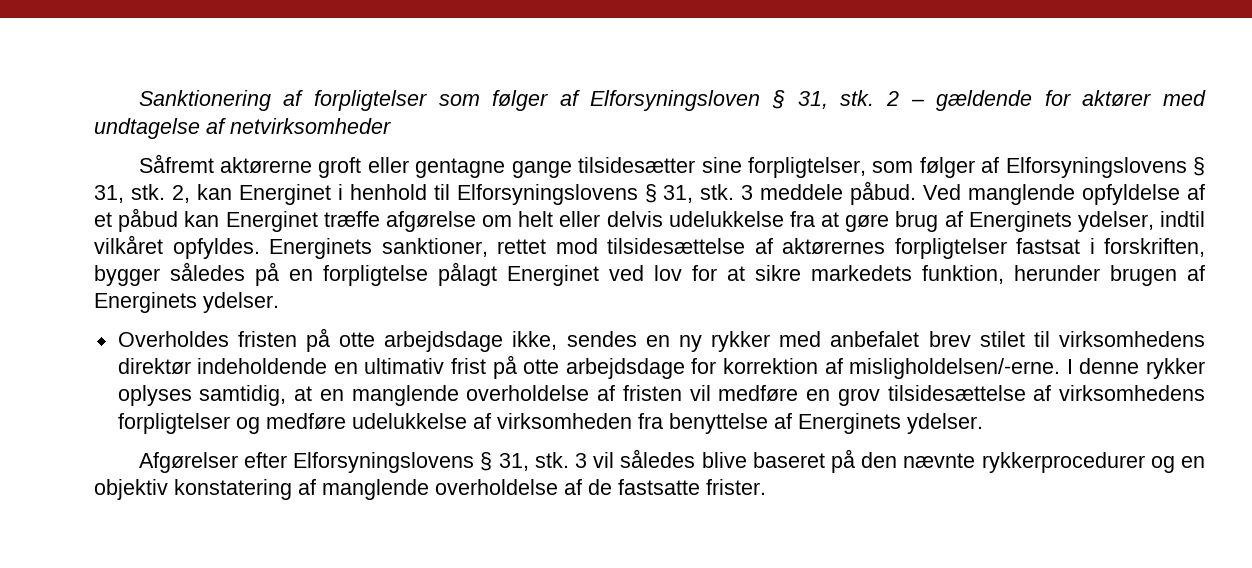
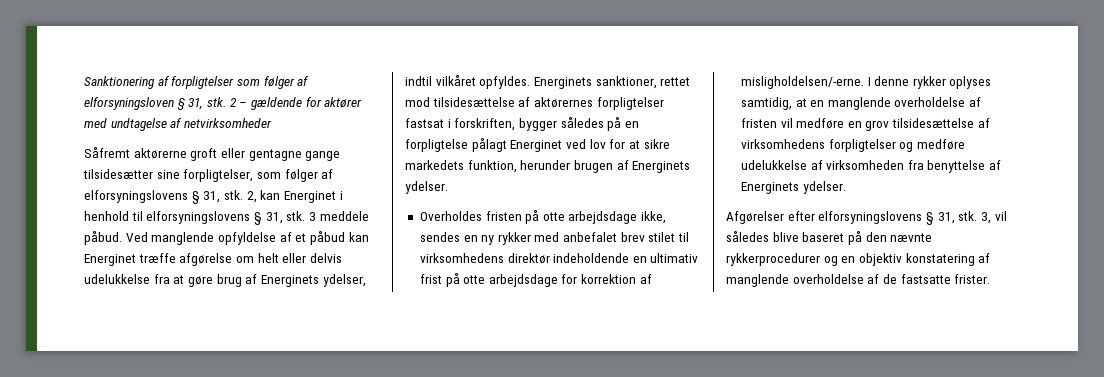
[590,90,761,111] Elforsyningsloven -> [84,97,174,110] elforsyningsloven
[1005,157,1187,178] Elforsyningslovens -> [84,190,188,203] elforsyningslovens
[456,184,638,205] Elforsyningslovens -> [146,211,251,224] elforsyningslovens
[293,452,587,473] Elforsyningslovens § 31, stk. 3 -> [818,211,991,225] elforsyningslovens § 31, stk. 3,

